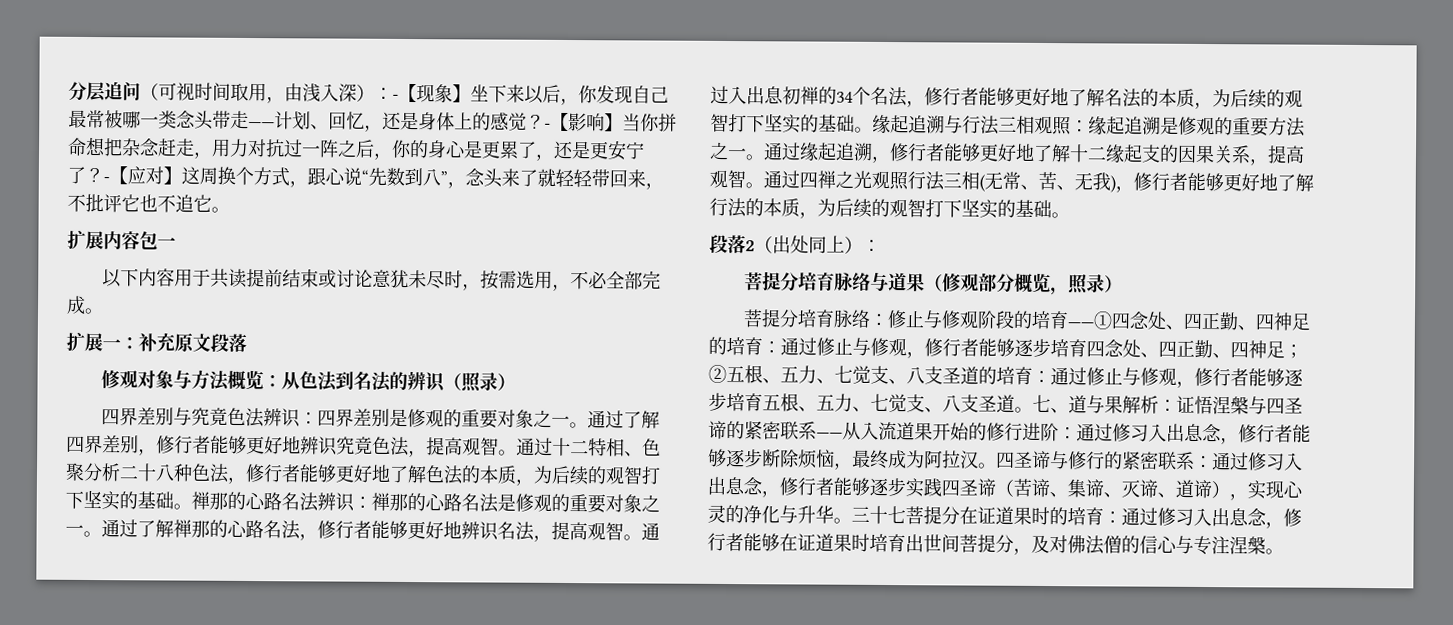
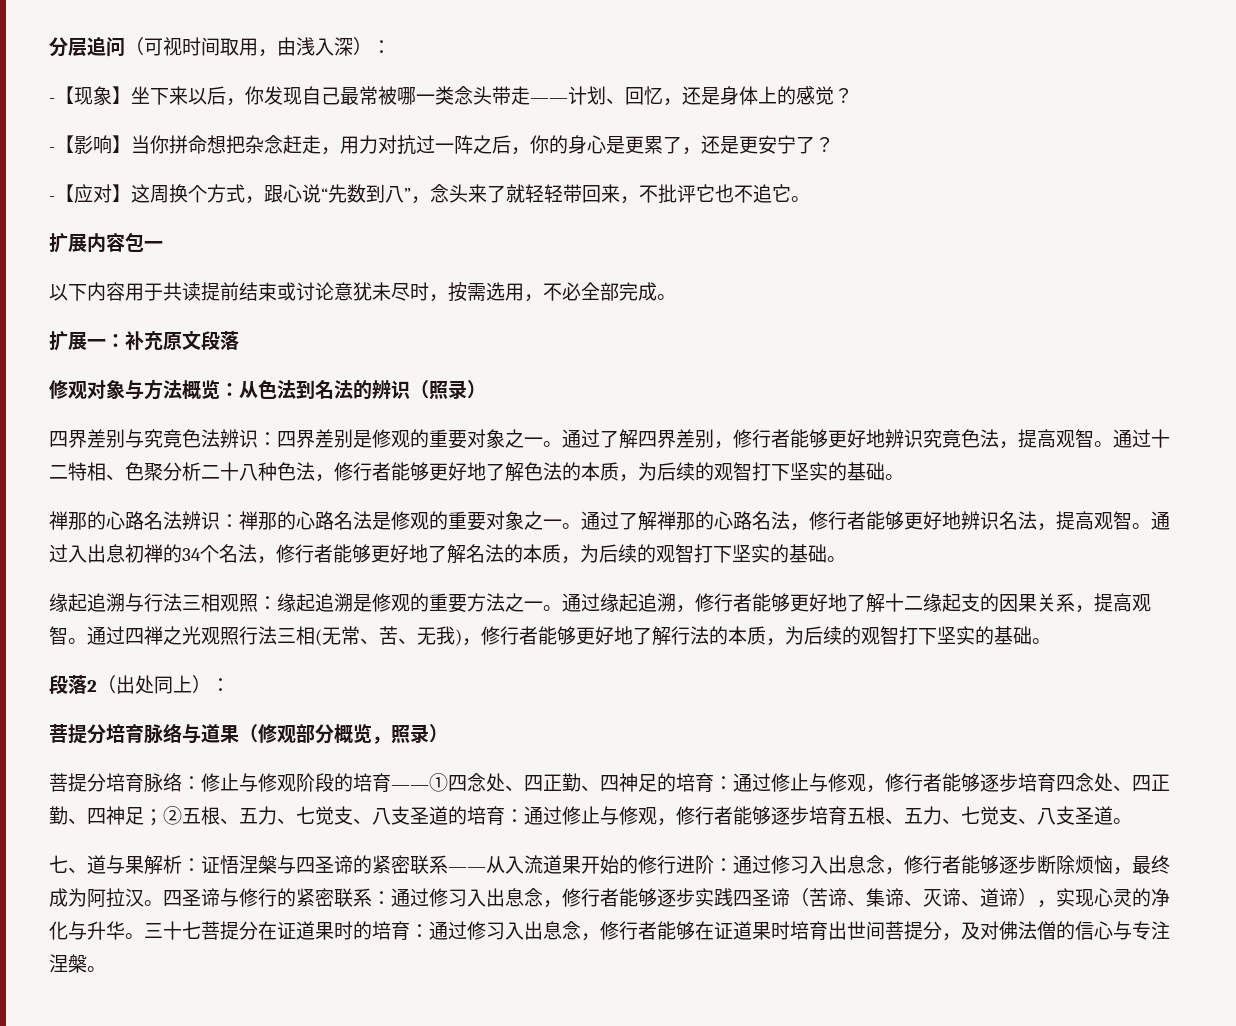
(393, 93) none -> (391, 47) //
(545, 121) none -> (853, 95) //
(104, 175) none -> (834, 144) //
(192, 506) none -> (904, 477) //
(873, 129) none -> (846, 559) //
(1033, 409) none -> (1132, 821) //

